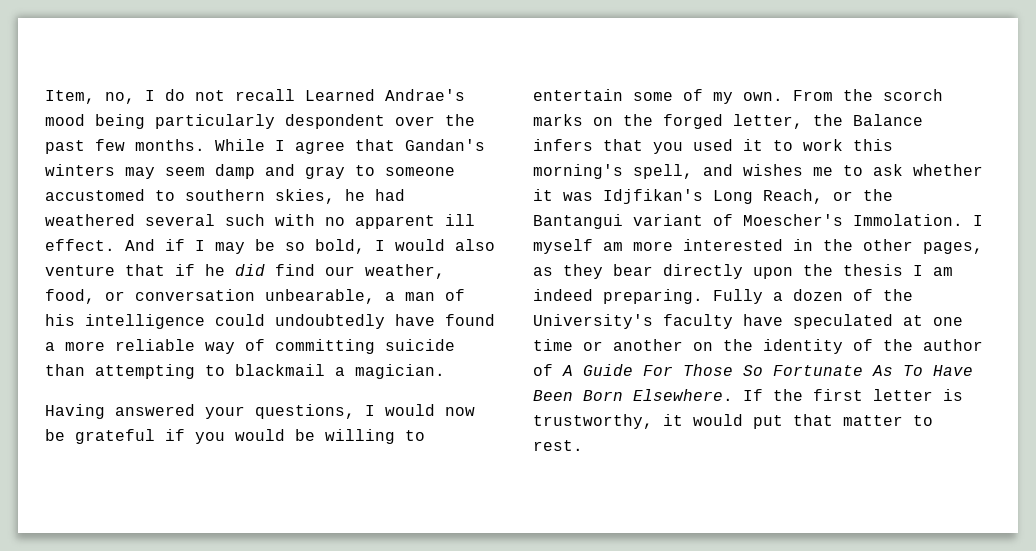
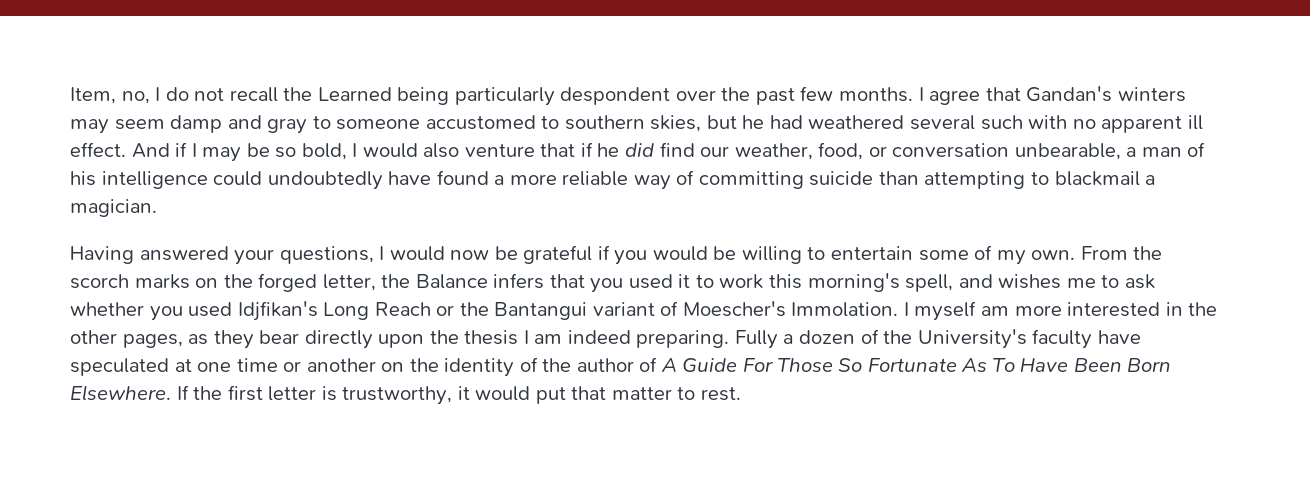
[305,89,465,101] [45,114,85,126] Learned Andrae's mood -> [283,87,392,101] the Learned
[215,139,265,151] While -> (914, 94) none
(335, 196) none -> [706,115,737,129] but
[533,189,593,201] it was -> [149,302,233,321] you used
[763,189,823,204] Reach, -> [374,302,431,316] Reach

